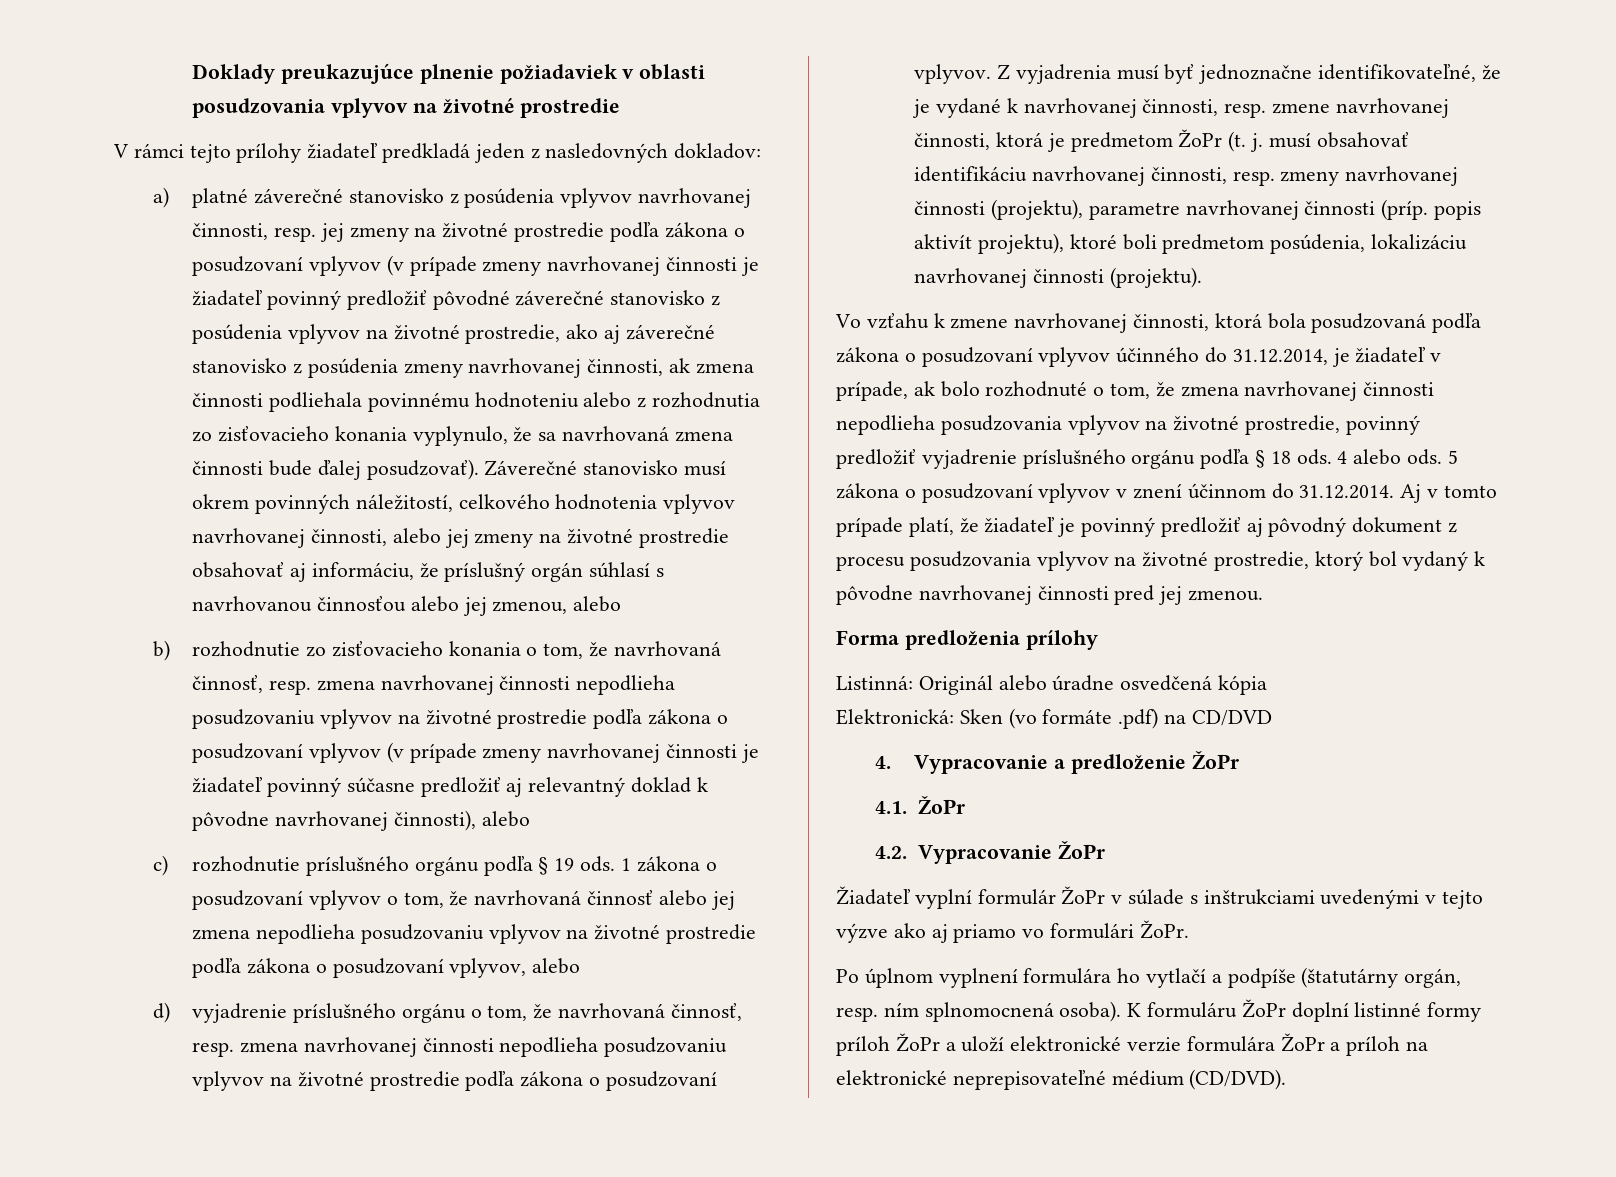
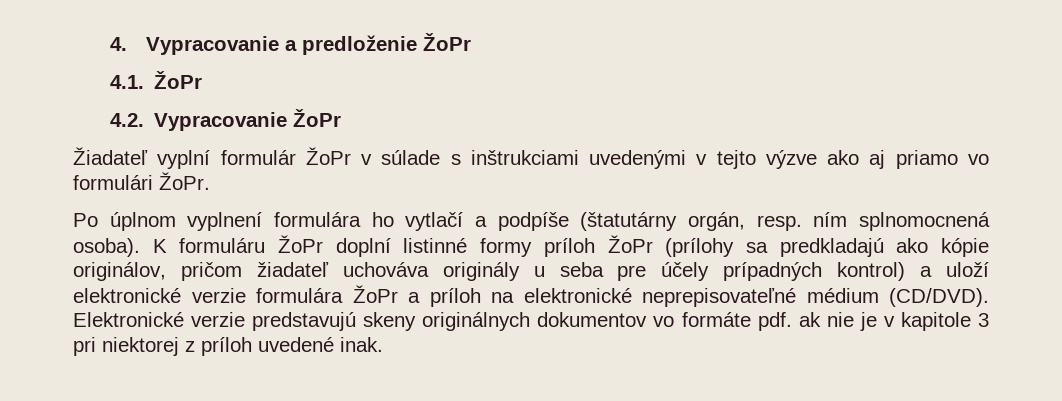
[192,63,706,84] [192,98,621,118] [113,143,762,163] [153,187,752,208] [192,222,745,242] [192,255,759,276] [192,290,721,310] [192,324,715,344] [192,358,754,378] [192,392,761,412] [192,426,733,446] [192,459,727,480] [192,494,736,514] [192,528,729,548] [192,562,664,582] [192,596,622,616] [153,640,721,661] [192,675,676,695] [192,709,728,729] [192,742,759,763] [192,777,708,797] [192,810,530,831] [153,855,717,876] [192,890,735,910] [192,924,757,944] [192,958,581,978] [153,1002,742,1023] [192,1037,728,1057] [192,1071,717,1091] [914,64,1501,84] [912,98,1449,118] [914,129,1409,152] [914,166,1459,186] [914,199,1482,220] [914,233,1468,254] [914,267,1202,288] [835,313,1482,333] [836,347,1442,367] [836,381,1435,401] [836,415,1420,435] [836,449,1458,469] [836,483,1497,503] [836,517,1458,537] [836,551,1486,571] [836,585,1264,605] [836,630,1098,650] [836,675,1268,695] [836,708,1272,729] Doklady preukazujúce plnenie požiadaviek v oblasti posudzovania vplyvov na životné prostredie // V rámci tejto prílohy žiadateľ predkladá jeden z nasledovných dokladov: // a) platné záverečné stanovisko z posúdenia vplyvov navrhovanej činnosti, resp. jej zmeny na životné prostredie podľa zákona o posudzovaní vplyvov (v prípade zmeny navrhovanej činnosti je žiadateľ povinný predložiť pôvodné záverečné stanovisko z posúdenia vplyvov na životné prostredie, ako aj záverečné stanovisko z posúdenia zmeny navrhovanej činnosti, ak zmena činnosti podliehala povinnému hodnoteniu alebo z rozhodnutia zo zisťovacieho konania vyplynulo, že sa navrhovaná zmena činnosti bude ďalej posudzovať). Záverečné stanovisko musí okrem povinných náležitostí, celkového hodnotenia vplyvov navrhovanej činnosti, alebo jej zmeny na životné prostredie obsahovať aj informáciu, že príslušný orgán súhlasí s navrhovanou činnosťou alebo jej zmenou, alebo // b) rozhodnutie zo zisťovacieho konania o tom, že navrhovaná činnosť, resp. zmena navrhovanej činnosti nepodlieha posudzovaniu vplyvov na životné prostredie podľa zákona o posudzovaní vplyvov (v prípade zmeny navrhovanej činnosti je žiadateľ povinný súčasne predložiť aj relevantný doklad k pôvodne navrhovanej činnosti), alebo // c) rozhodnutie príslušného orgánu podľa § 19 ods. 1 zákona o posudzovaní vplyvov o tom, že navrhovaná činnosť alebo jej zmena nepodlieha posudzovaniu vplyvov na životné prostredie podľa zákona o posudzovaní vplyvov, alebo // d) vyjadrenie príslušného orgánu o tom, že navrhovaná činnosť, resp. zmena navrhovanej činnosti nepodlieha posudzovaniu vplyvov na životné prostredie podľa zákona o posudzovaní vplyvov. Z vyjadrenia musí byť jednoznačne identifikovateľné, že je vydané k navrhovanej činnosti, resp. zmene navrhovanej činnosti, ktorá je predmetom ŽoPr (t. j. musí obsahovať identifikáciu navrhovanej činnosti, resp. zmeny navrhovanej činnosti (projektu), parametre navrhovanej činnosti (príp. popis aktivít projektu), ktoré boli predmetom posúdenia, lokalizáciu navrhovanej činnosti (projektu). // Vo vzťahu k zmene navrhovanej činnosti, ktorá bola posudzovaná podľa zákona o posudzovaní vplyvov účinného do 31.12.2014, je žiadateľ v prípade, ak bolo rozhodnuté o tom, že zmena navrhovanej činnosti nepodlieha posudzovania vplyvov na životné prostredie, povinný predložiť vyjadrenie príslušného orgánu podľa § 18 ods. 4 alebo ods. 5 zákona o posudzovaní vplyvov v znení účinnom do 31.12.2014. Aj v tomto prípade platí, že žiadateľ je povinný predložiť aj pôvodný dokument z procesu posudzovania vplyvov na životné prostredie, ktorý bol vydaný k pôvodne navrhovanej činnosti pred jej zmenou. // Forma predloženia prílohy // Listinná: Originál alebo úradne osvedčená kópia // Elektronická: Sken (vo formáte .pdf) na CD/DVD // -> (109, 44) none
(940, 1042) none -> [665,238,990,257] [73,262,906,281] (prílohy sa predkladajú ako kópie originálov, pričom žiadateľ uchováva originály u seba pre účely prípadných kontrol)
(1287, 1079) none -> [73,312,989,331] [73,337,383,356] Elektronické verzie predstavujú skeny originálnych dokumentov vo formáte pdf. ak nie je v kapitole 3 pri niektorej z príloh uvedené inak.

